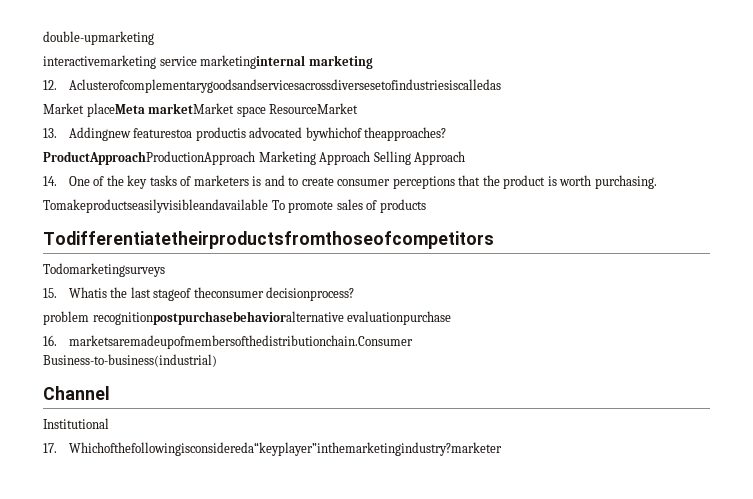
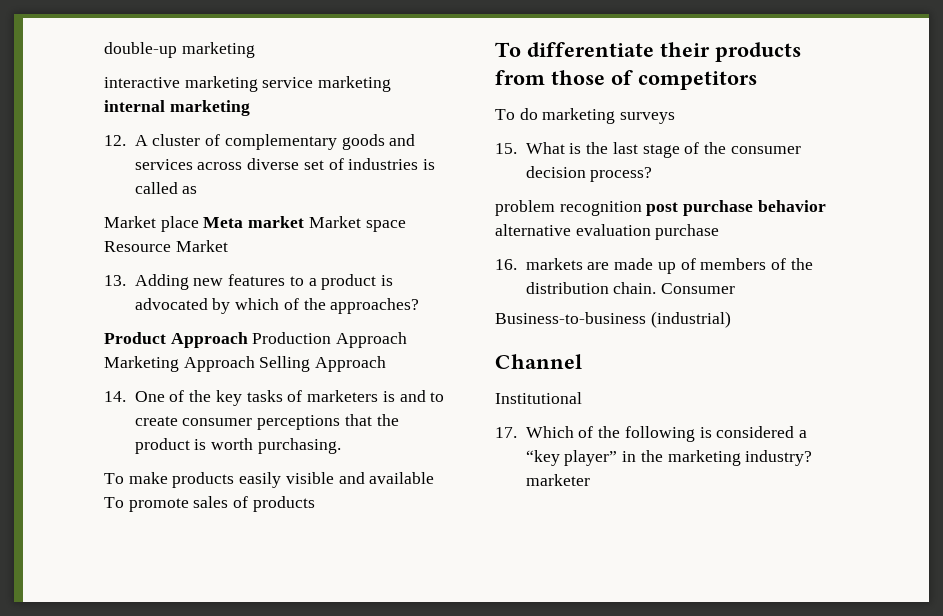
[43,31,154,45] [43,55,373,69] [43,79,501,93] [43,103,359,117] [43,127,447,141] [43,151,255,165] double-upmarketing // interactivemarketing service marketinginternal marketing // 12. Aclusterofcomplementarygoodsandservicesacrossdiversesetofindustriesiscalledas // Market placeMeta marketMarket space ResourceMarket // 13. Addingnew featurestoa productis advocated bywhichof theapproaches? // ProductApproachProductionApproach -> [104,42,255,58] [104,76,392,92] [104,100,250,116] [104,134,416,150] [134,158,436,170] [134,182,198,194] [104,216,406,232] [104,240,228,252] [104,274,394,290] [134,298,420,314] [104,332,408,348] double-up marketing // interactive marketing service marketing internal marketing // 12. A cluster of complementary goods and services across diverse set of industries is called as // Market place Meta market Market space Resource Market // 13. Adding new features to a product is advocated by which of the approaches? // Product Approach Production Approach
[43,199,268,213] Tomakeproductseasilyvisibleandavailable -> [104,472,435,488] To make products easily visible and available
[43,231,494,249] [43,263,165,277] [43,287,355,301] [43,311,452,325] [43,335,413,349] [43,354,217,367] [43,386,110,400] [43,418,109,429] [43,442,502,456] Todifferentiatetheirproductsfromthoseofcompetitors // Todomarketingsurveys // 15. Whatis the last stageof theconsumer decisionprocess? // problem recognitionpostpurchasebehavioralternative evaluationpurchase // 16. marketsaremadeupofmembersofthedistributionchain.Consumer // Business-to-business(industrial) // Channel // Institutional // 17. Whichofthefollowingisconsidereda“keyplayer”inthemarketingindustry?marketer -> [495,42,801,62] [495,70,757,90] [495,108,676,124] [495,142,801,158] [525,166,653,182] [495,200,826,216] [495,224,720,240] [495,258,813,274] [525,282,736,294] [495,311,731,328] [495,354,582,369] [495,392,582,404] [495,426,808,442] [525,450,813,466] [525,474,590,486] To differentiate their products from those of competitors // To do marketing surveys // 15. What is the last stage of the consumer decision process? // problem recognition post purchase behavior alternative evaluation purchase // 16. markets are made up of members of the distribution chain. Consumer // Business-to-business (industrial) // Channel // Institutional // 17. Which of the following is considered a “key player” in the marketing industry? marketer

